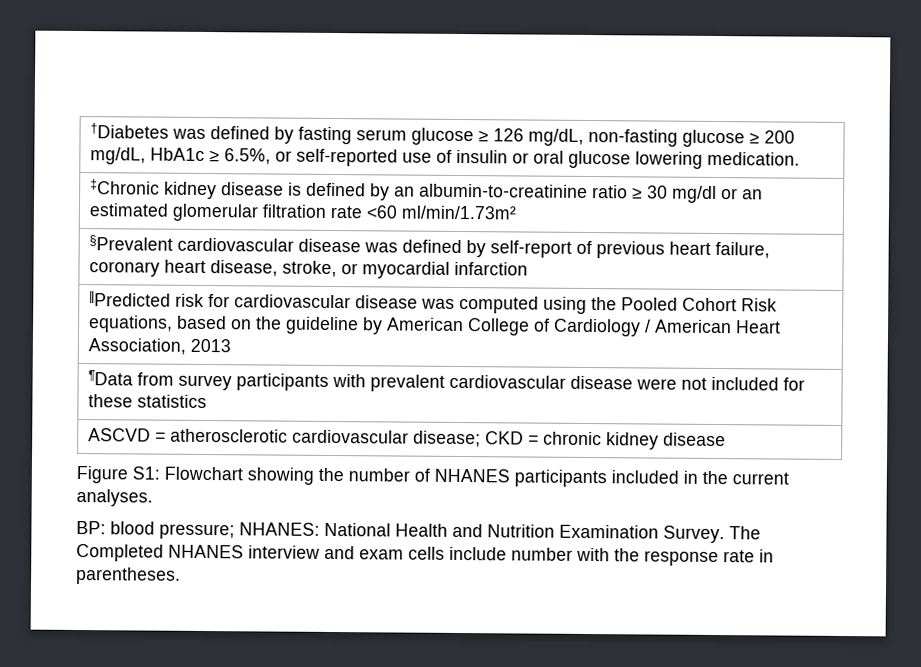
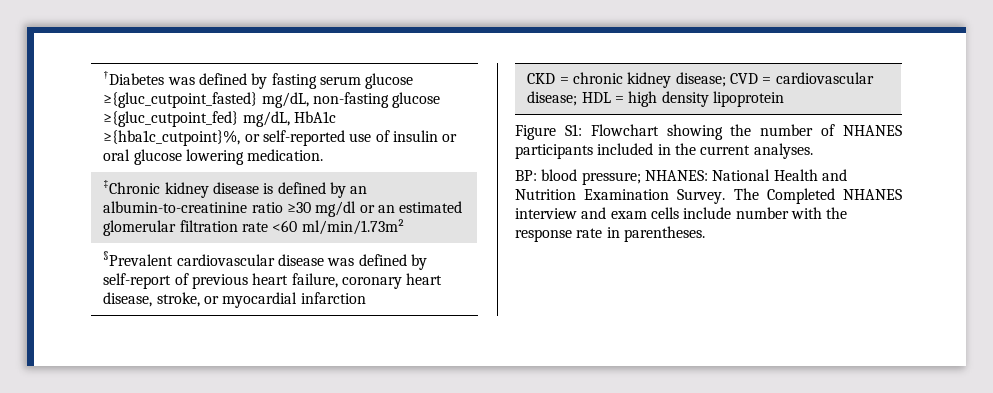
[478,128,525,143] ≥ 126 -> [103,92,258,108] ≥{gluc_cutpoint_fasted}
[749,130,796,145] [90,147,272,165] ≥ 200 mg/dL, HbA1c ≥ 6.5%, -> [103,111,337,127] [103,130,241,146] ≥{gluc_cutpoint_fed} mg/dL, HbA1c ≥{hba1c_cutpoint}%,
[632,185,669,200] ≥ 30 -> [287,202,312,213] ≥30
[89,291,778,314] [88,315,782,337] [88,338,232,355] [88,370,806,392] [88,394,208,409] [88,428,727,450] ‖Predicted risk for cardiovascular disease was computed using the Pooled Cohort Risk equations, based on the guideline by American College of Cardiology / American Heart Association, 2013 // ¶Data from survey participants with prevalent cardiovascular disease were not included for these statistics // ASCVD = atherosclerotic cardiovascular disease; CKD = chronic kidney disease -> [527,72,874,88] [527,91,785,107] CKD = chronic kidney disease; CVD = cardiovascular disease; HDL = high density lipoprotein

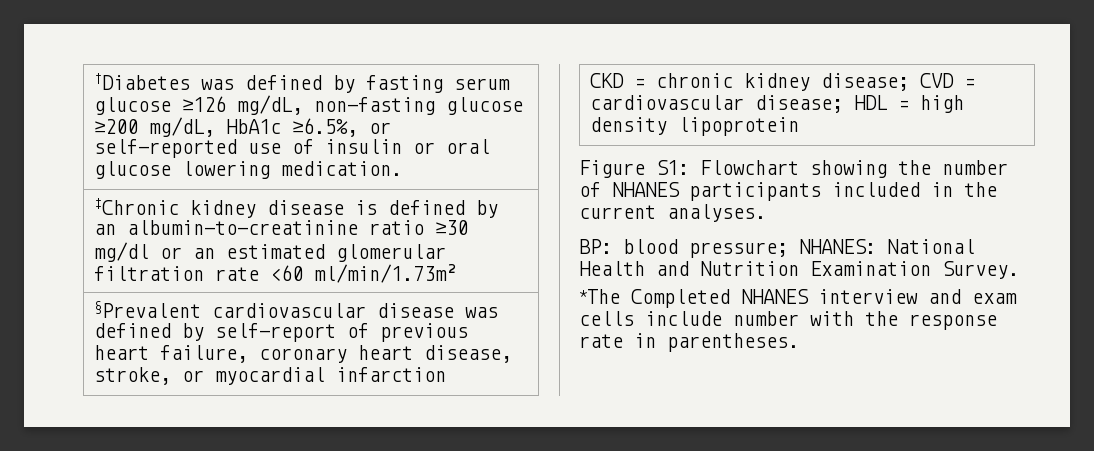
[103,92,258,108] ≥{gluc_cutpoint_fasted} -> [181,96,226,112] ≥126
[103,111,239,127] ≥{gluc_cutpoint_fed} -> [93,119,138,134] ≥200
[103,130,241,146] ≥{hba1c_cutpoint}%, -> [291,118,358,137] ≥6.5%,
[733,188,759,200] The -> [579,289,620,304] // *The

